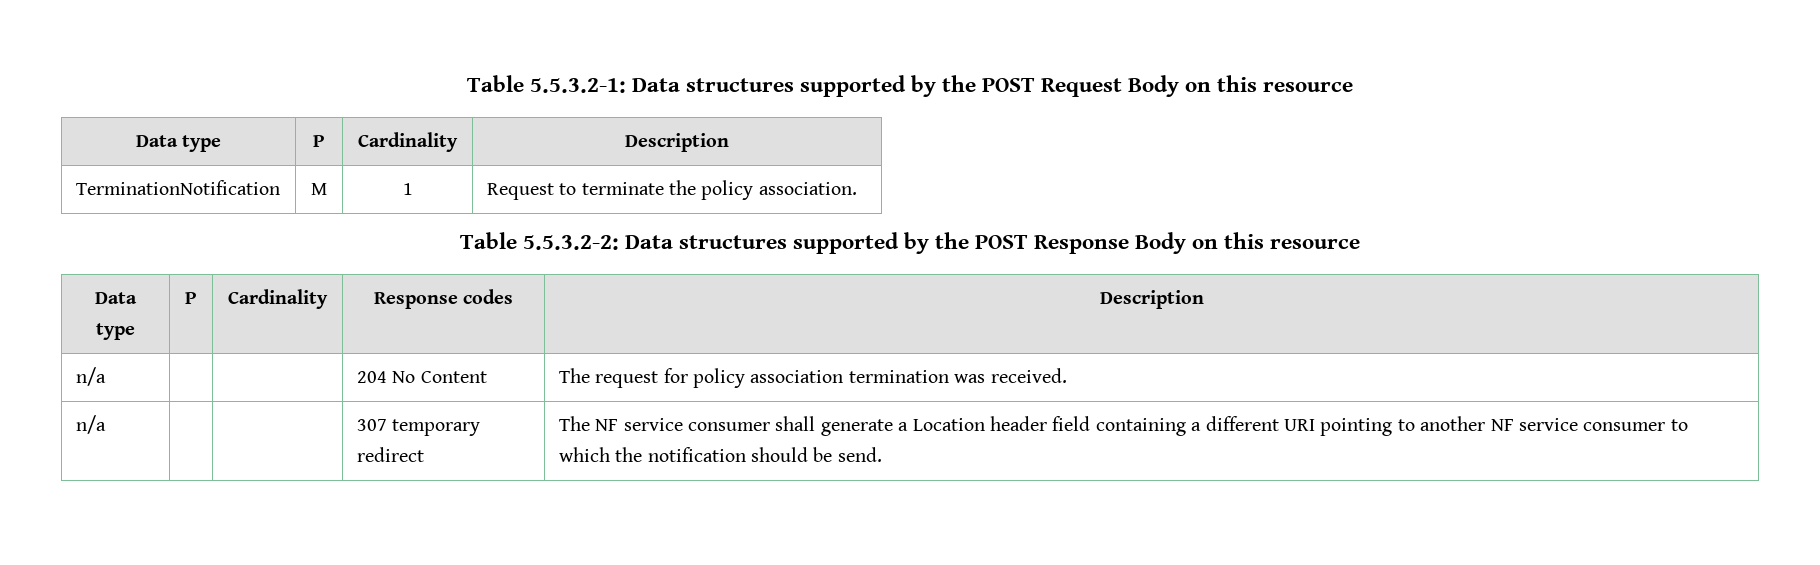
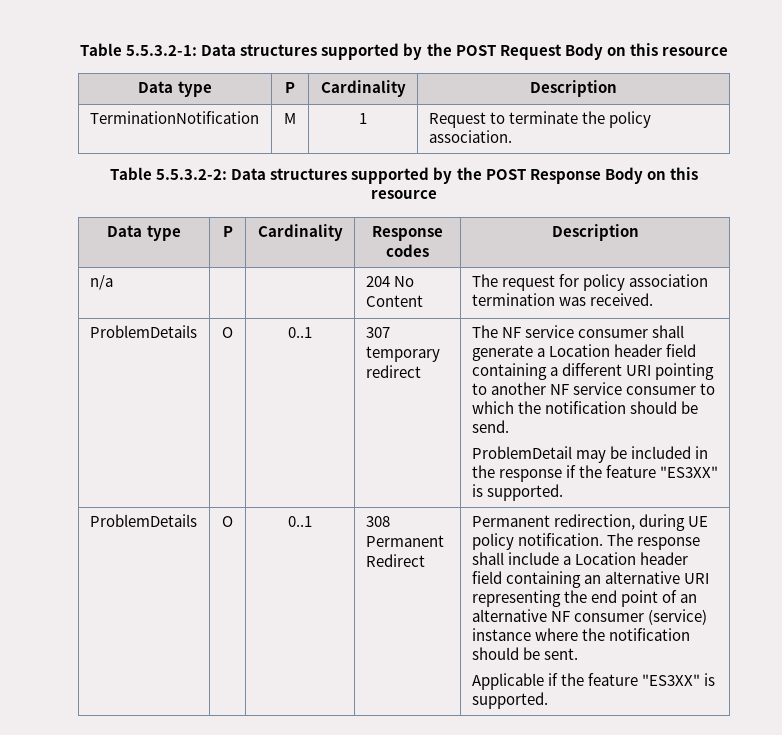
[75,415,106,434] n/a | | -> [89,325,197,338] [222,327,233,338] [288,327,312,338] ProblemDetails | O | 0..1
(882, 454) none -> [471,446,709,463] [471,465,719,482] [471,484,563,501] [89,514,197,527] [222,516,233,527] [288,516,312,527] [365,516,390,527] [365,535,444,547] [365,554,425,567] [471,514,708,531] [471,533,700,550] [471,552,689,565] [471,571,710,588] [471,590,698,607] [471,609,707,625] [471,628,690,641] [471,647,578,660] [471,673,716,690] [471,692,548,709] // ProblemDetail may be included in the response if the feature "ES3XX" is supported. // ProblemDetails | O | 0..1 | 308 Permanent Redirect | Permanent redirection, during UE policy notification. The response shall include a Location header field containing an alternative URI representing the end point of an alternative NF consumer (service) instance where the notification should be sent. // Applicable if the feature "ES3XX" is supported.

